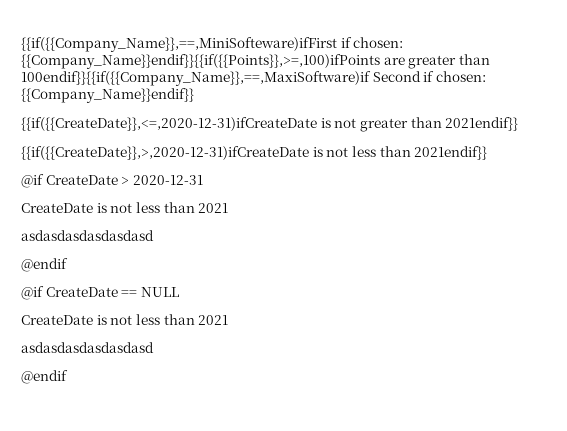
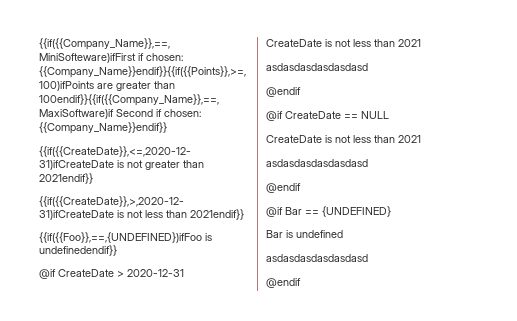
(488, 153) none -> [39,232,212,243] [39,245,117,256] // {{if({{Foo}},==,{UNDEFINED})ifFoo is undefinedendif}}
(68, 377) none -> [266,206,391,217] [266,230,343,238] [266,254,368,262] [266,278,301,288] // @if Bar == {UNDEFINED} // Bar is undefined // asdasdasdasdasdasd // @endif

